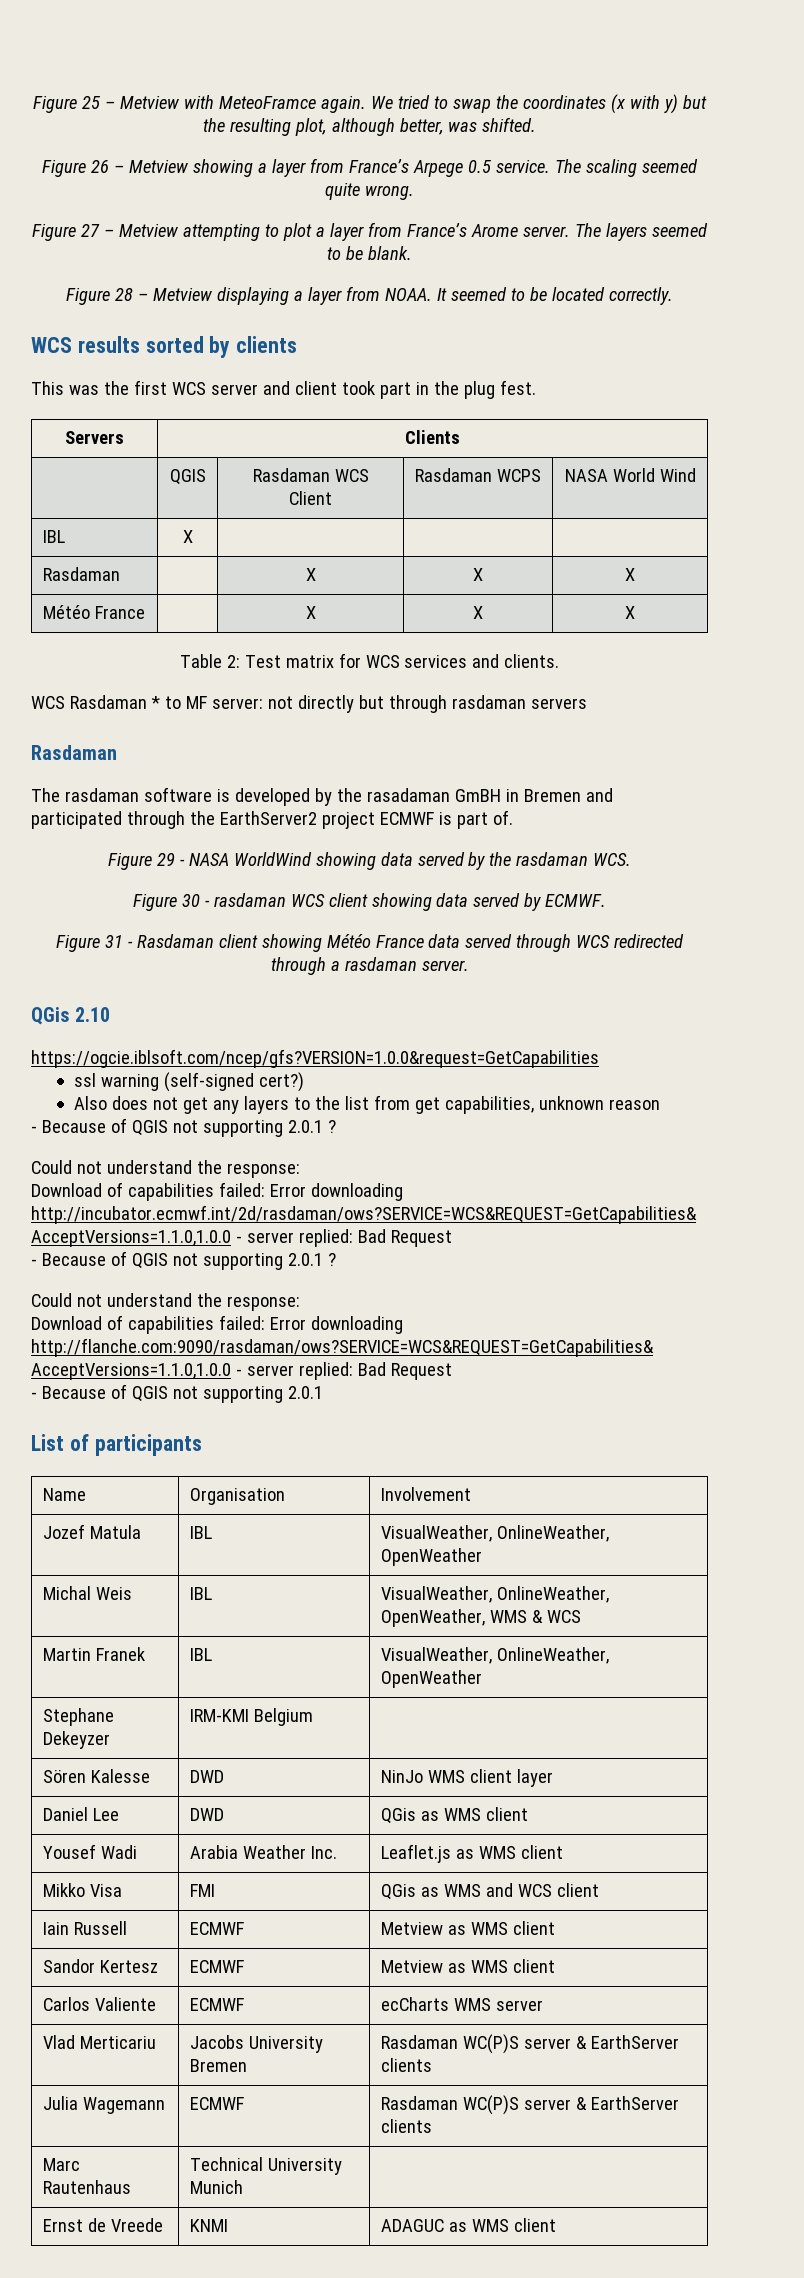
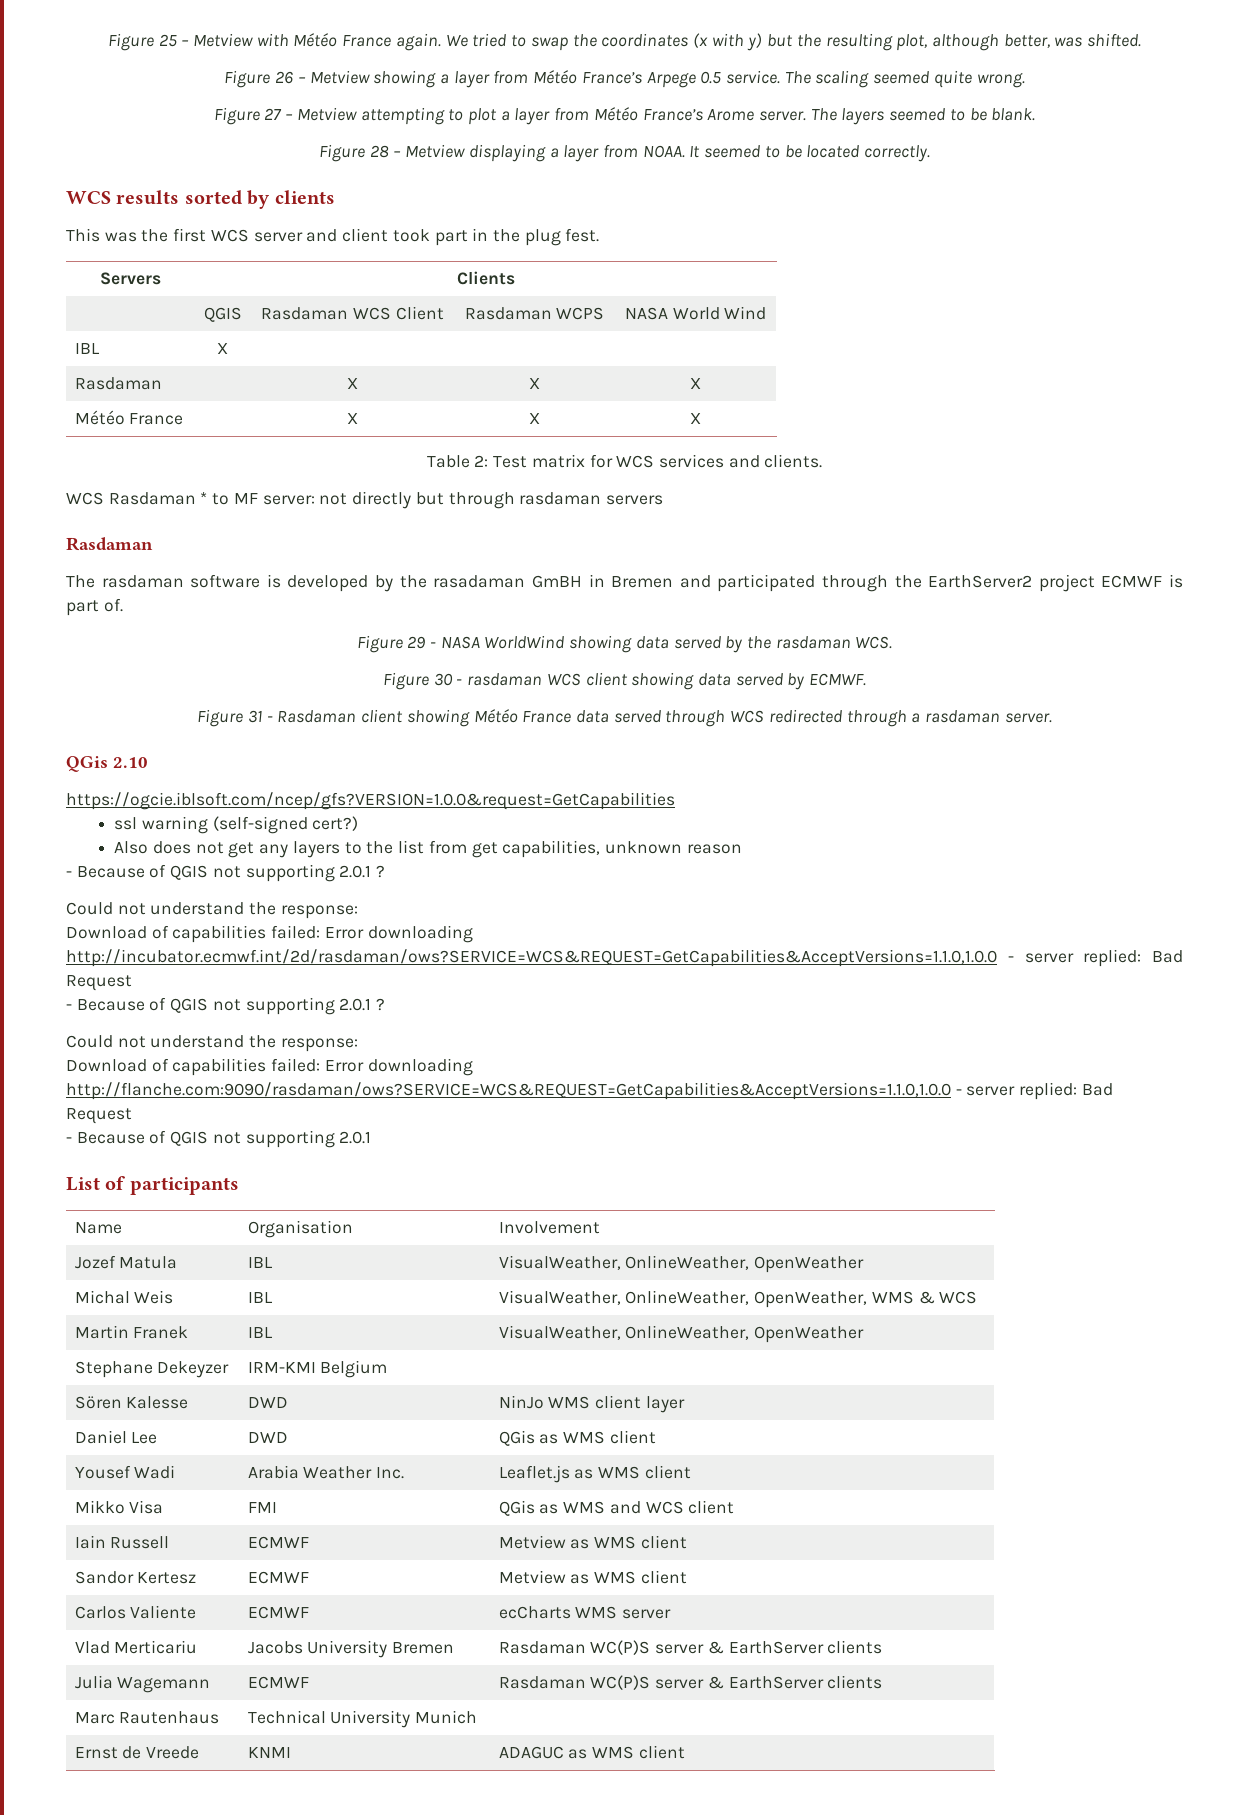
[219,96,317,109] MeteoFramce -> [293,33,392,47] Météo France
(345, 165) none -> [533,70,578,84] Météo
(402, 229) none -> [593,107,638,121] Météo

